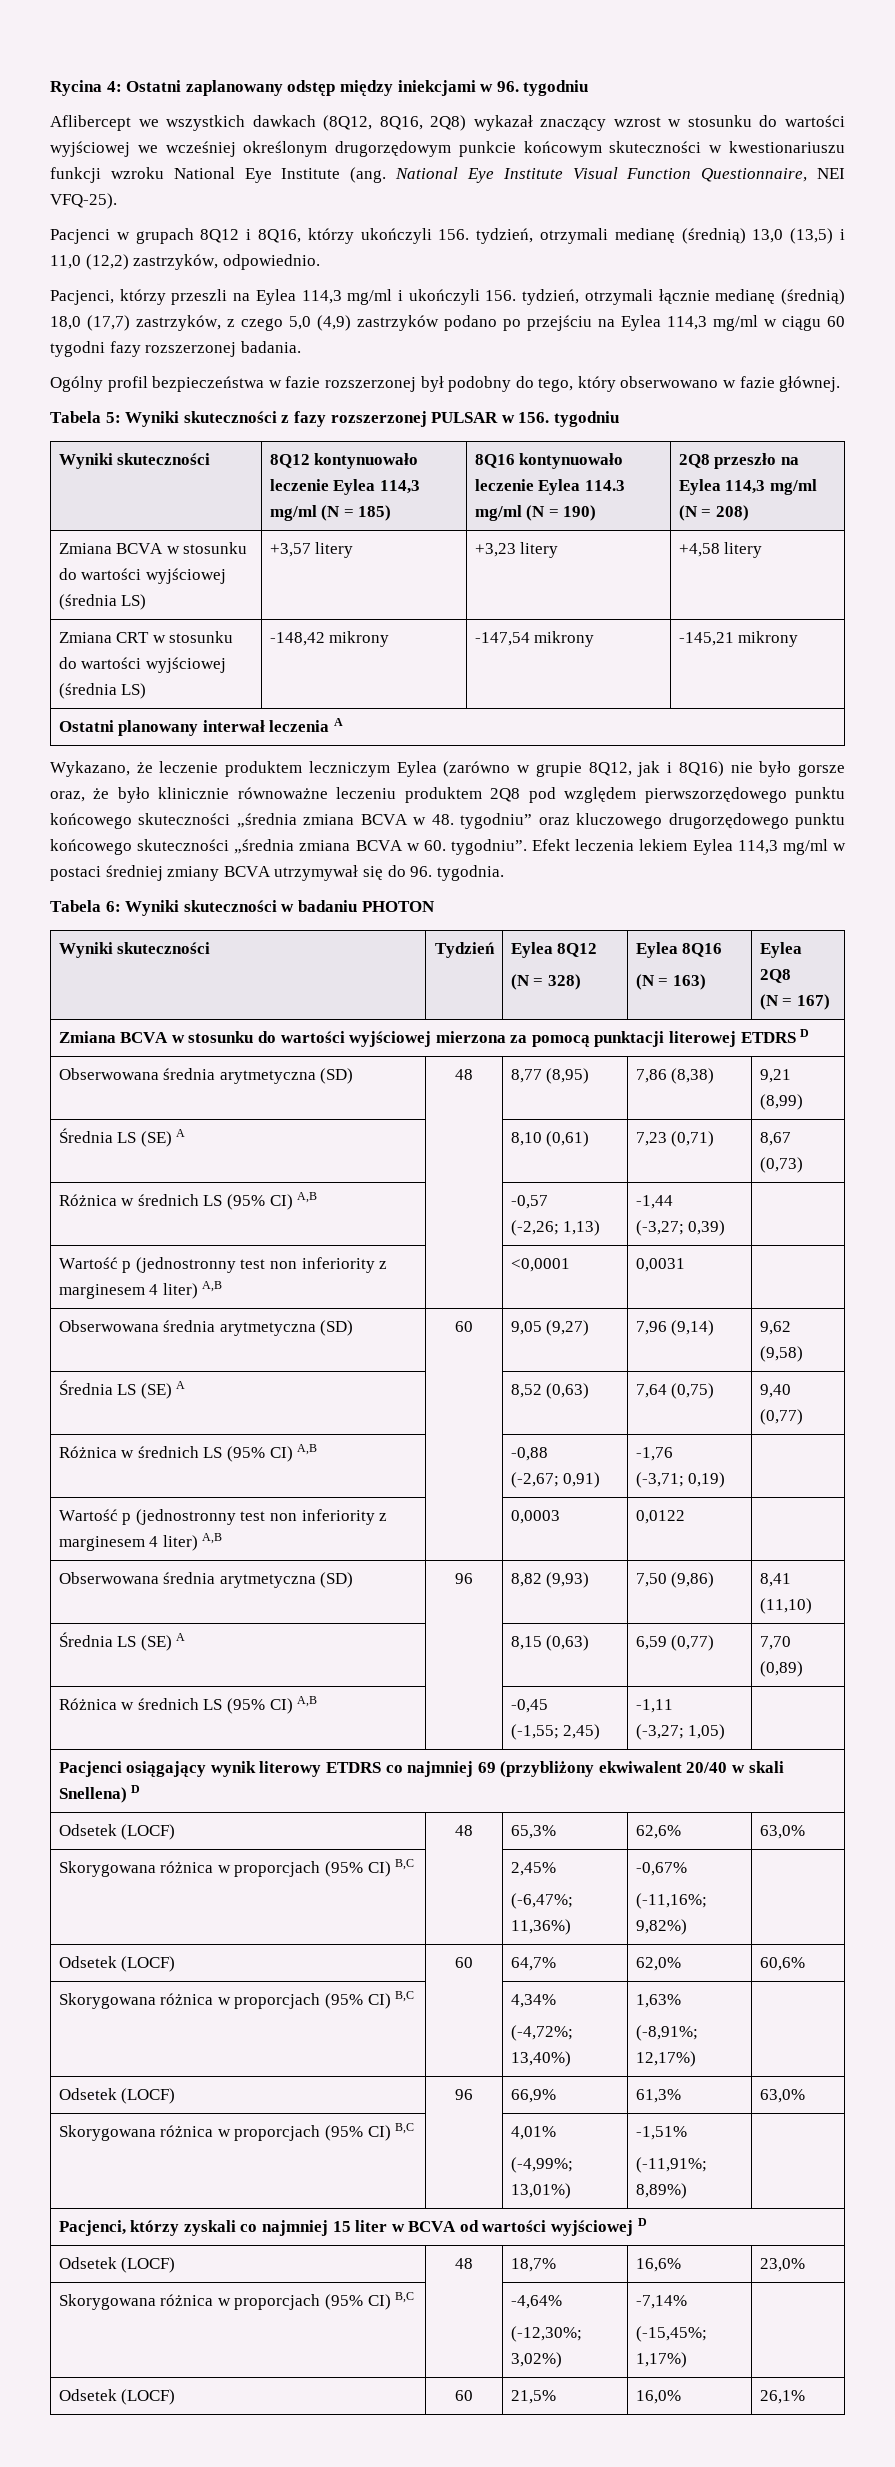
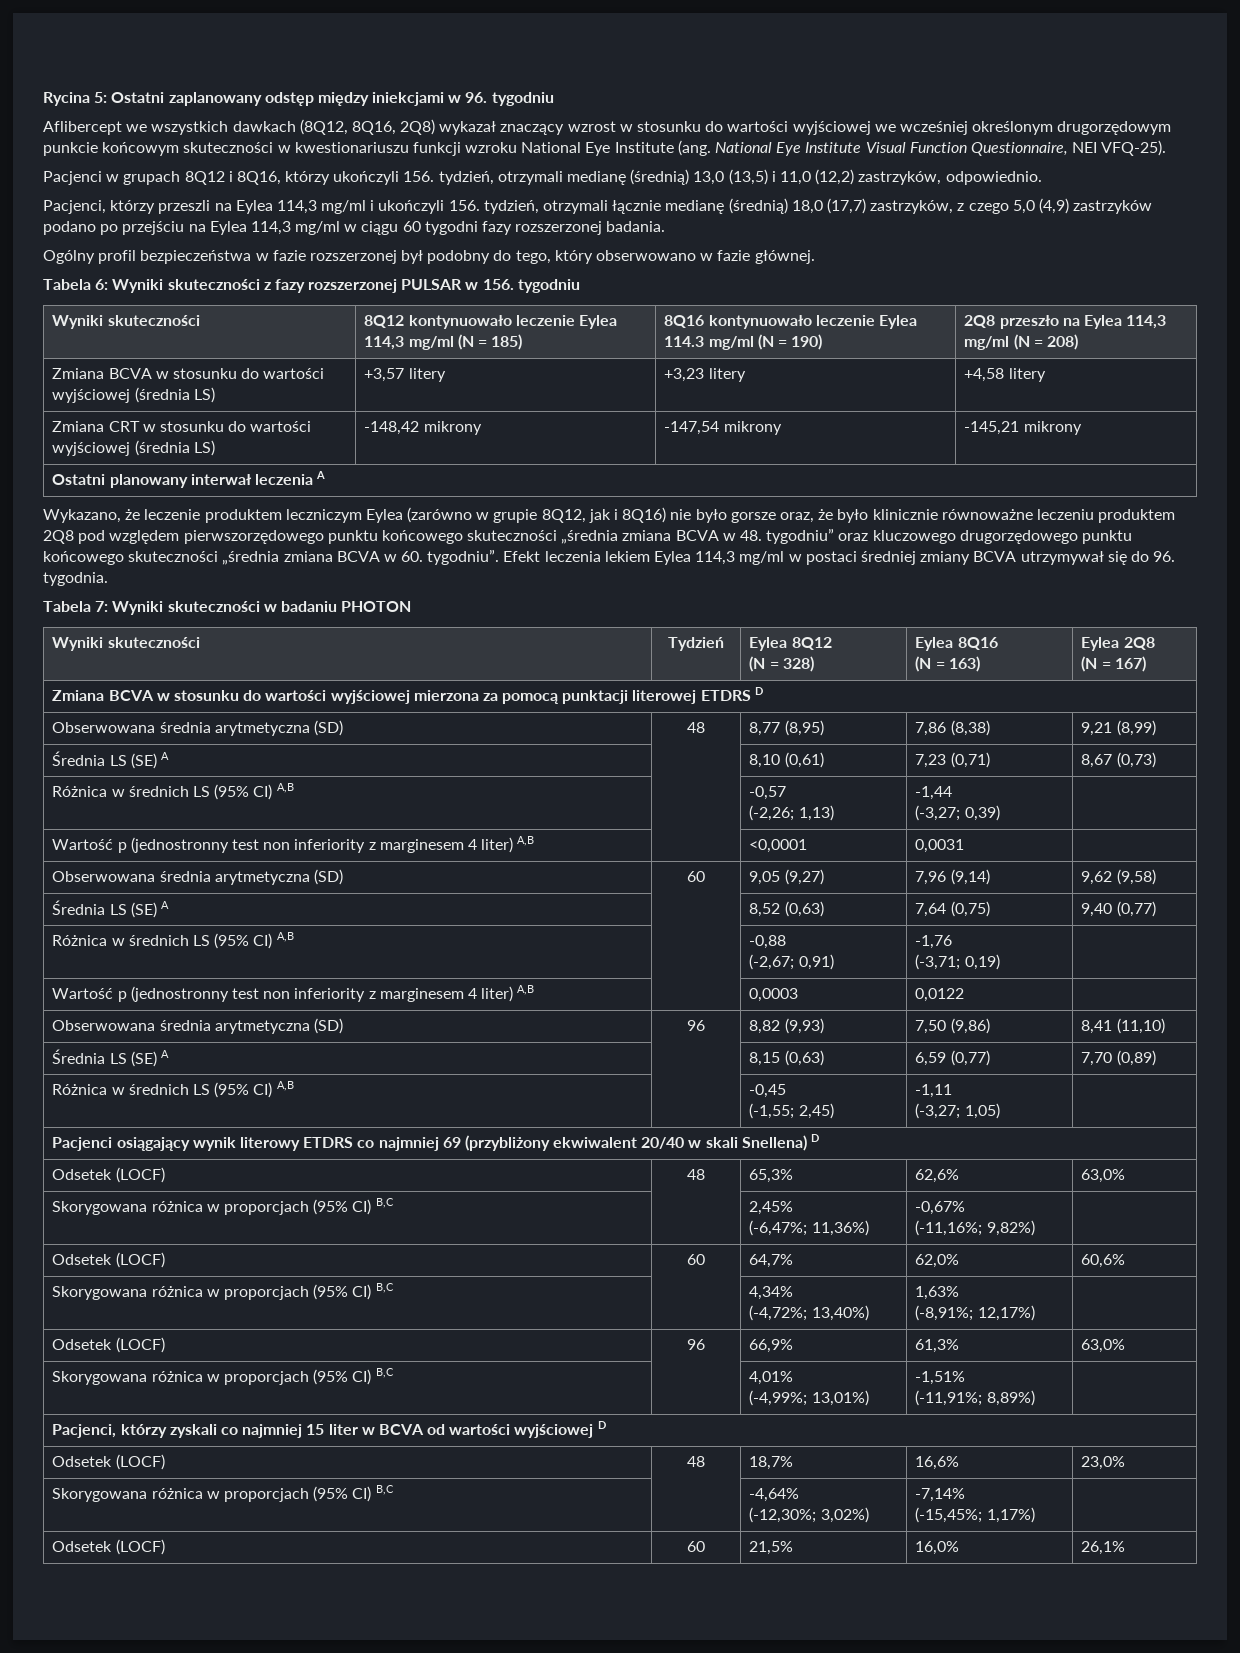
[106,81,122,92] 4: -> [94,92,108,103] 5:
[105,412,121,423] 5: -> [95,279,109,290] 6:
[105,901,121,912] 6: -> [95,601,109,612] 7:

